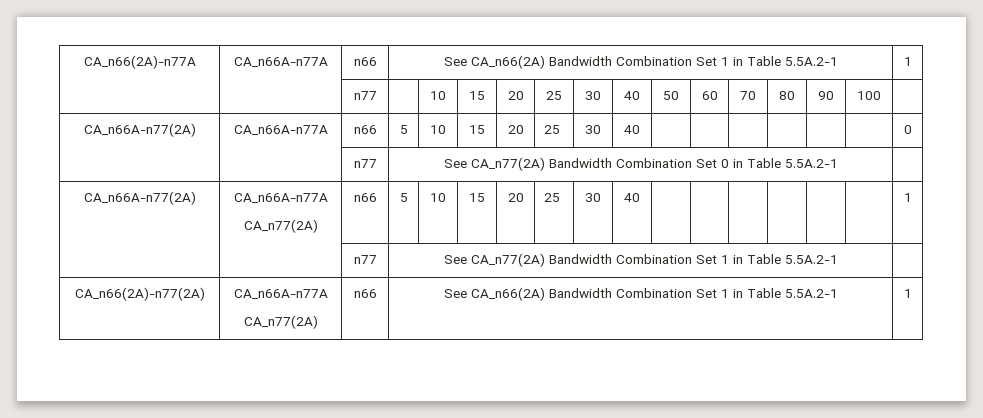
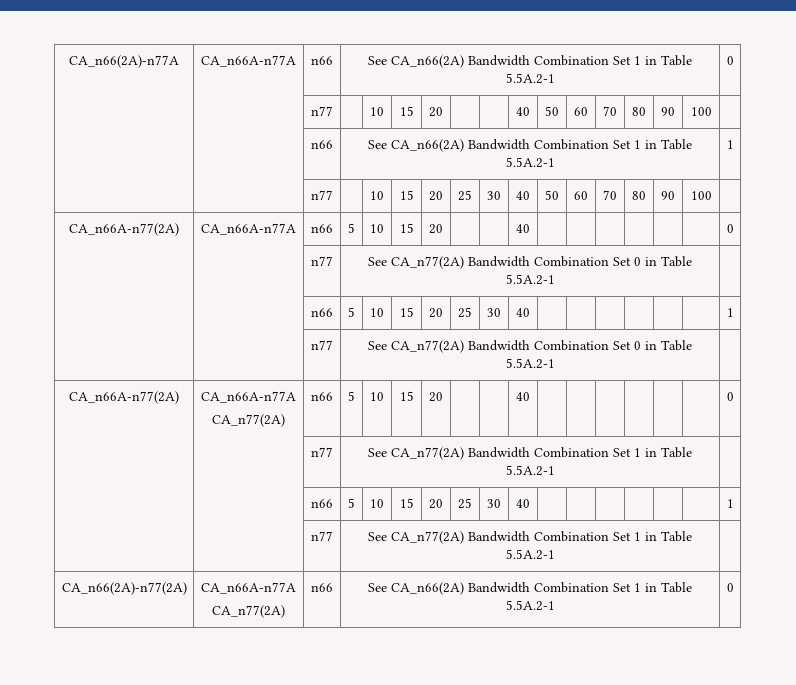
(838, 61) none -> [726,56,734,65] [311,106,333,116] [370,107,384,116] [399,106,414,116] [429,107,443,117] [516,107,530,116] [545,106,559,116] [574,107,588,116] [603,106,617,116] [632,107,646,116] [661,107,675,116] [690,107,712,116] [311,140,333,149] [368,139,692,152] [505,157,555,168] | 0 // | | n77 | | 10 | 15 | 20 | | | 40 | 50 | 60 | 70 | 80 | 90 | 100 | // | | n66 | See CA_n66(2A) Bandwidth Combination Set 1 in Table 5.5A.2-1
[543,125,560,134] [585,125,601,134] 25 | 30 -> (443, 229) |
(838, 163) none -> [311,308,333,317] [348,307,355,317] [370,308,384,317] [399,307,414,317] [429,308,443,318] [458,307,472,318] [487,308,501,317] [516,308,530,317] [726,308,734,317] [311,340,333,350] [368,340,692,353] [505,358,555,369] // | | n66 | 5 | 10 | 15 | 20 | 25 | 30 | 40 | | | | | | | 1 // | | n77 | See CA_n77(2A) Bandwidth Combination Set 0 in Table 5.5A.2-1 |
(524, 197) none -> [516,392,530,401] [726,392,734,401] [311,447,333,457] [368,447,692,460] [505,465,555,476] [311,499,333,508] [348,498,355,508] [370,499,384,508] [399,498,414,508] [429,499,443,509] | | 40 | | | | | | | 0 // | | n77 | See CA_n77(2A) Bandwidth Combination Set 1 in Table 5.5A.2-1 | // | | n66 | 5 | 10 | 15 | 20 |
[903,289,912,298] 1 -> [726,583,734,592] 0

